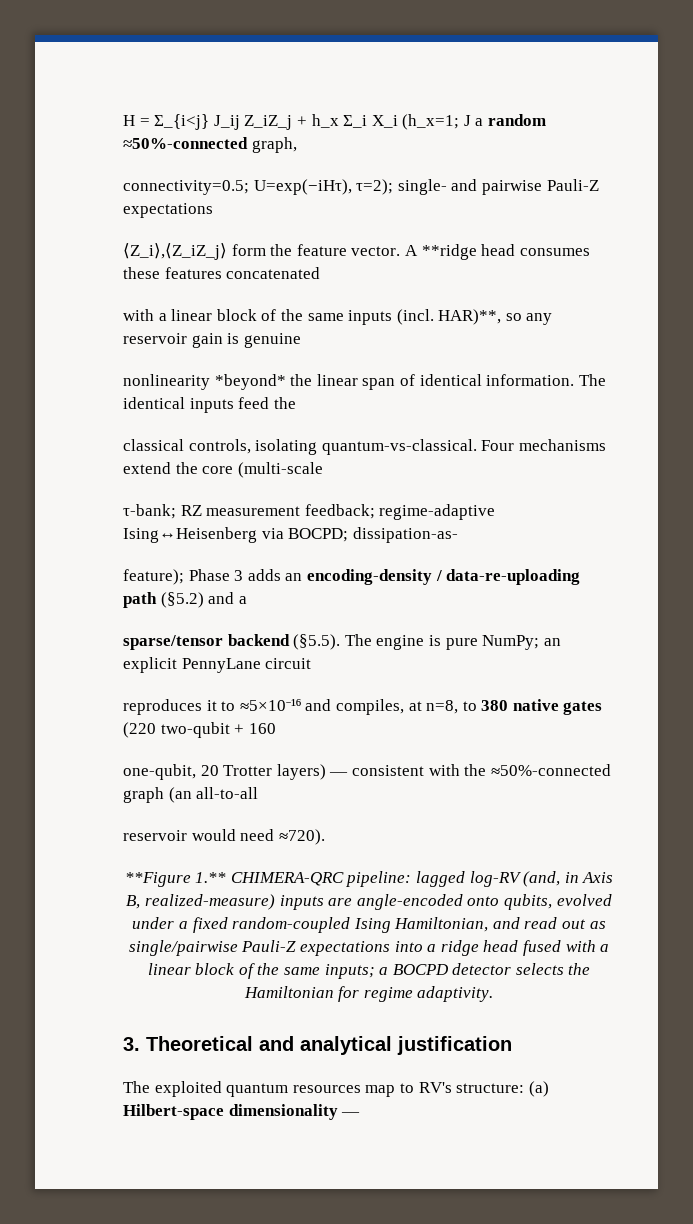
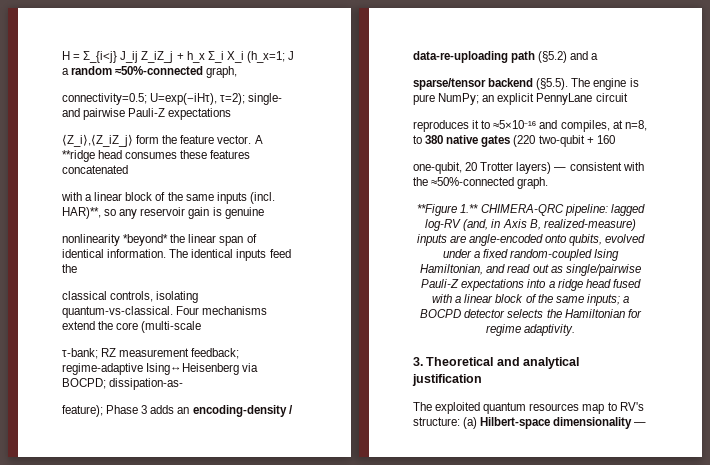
[123,787,259,803] [123,829,325,845] graph (an all-to-all // reservoir would need ≈720). -> [517,177,549,189] graph.

